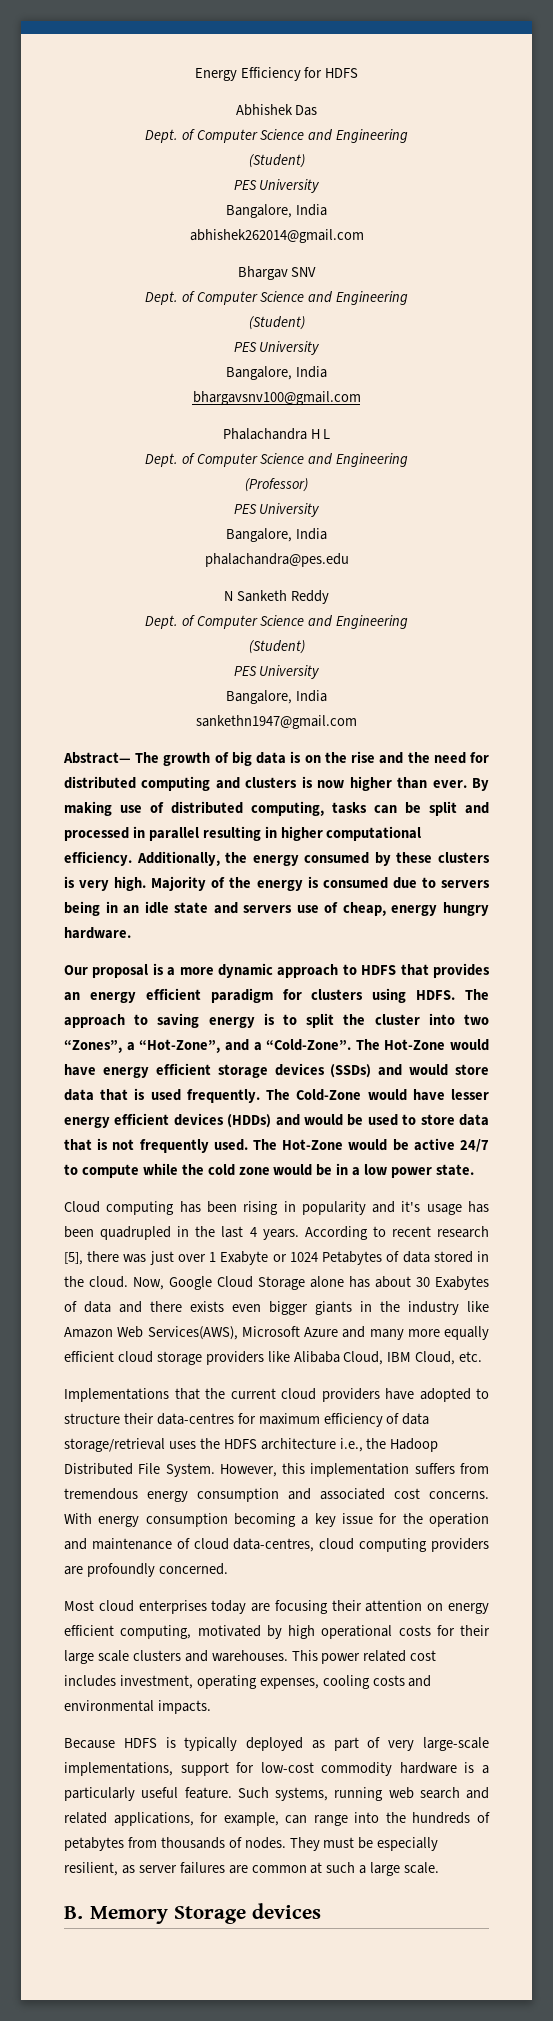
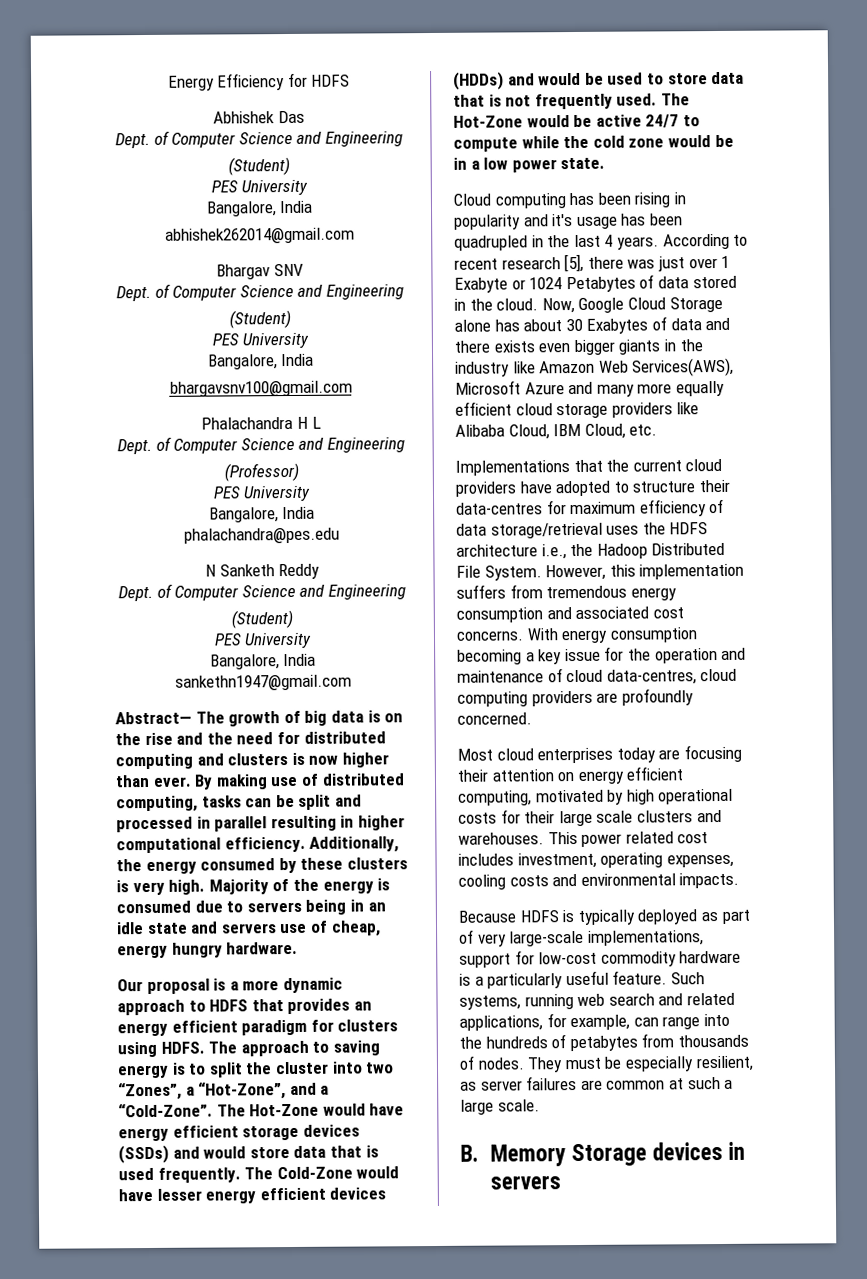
(321, 1911) none -> [728,1141,746,1160] [489,1175,561,1190] in servers

